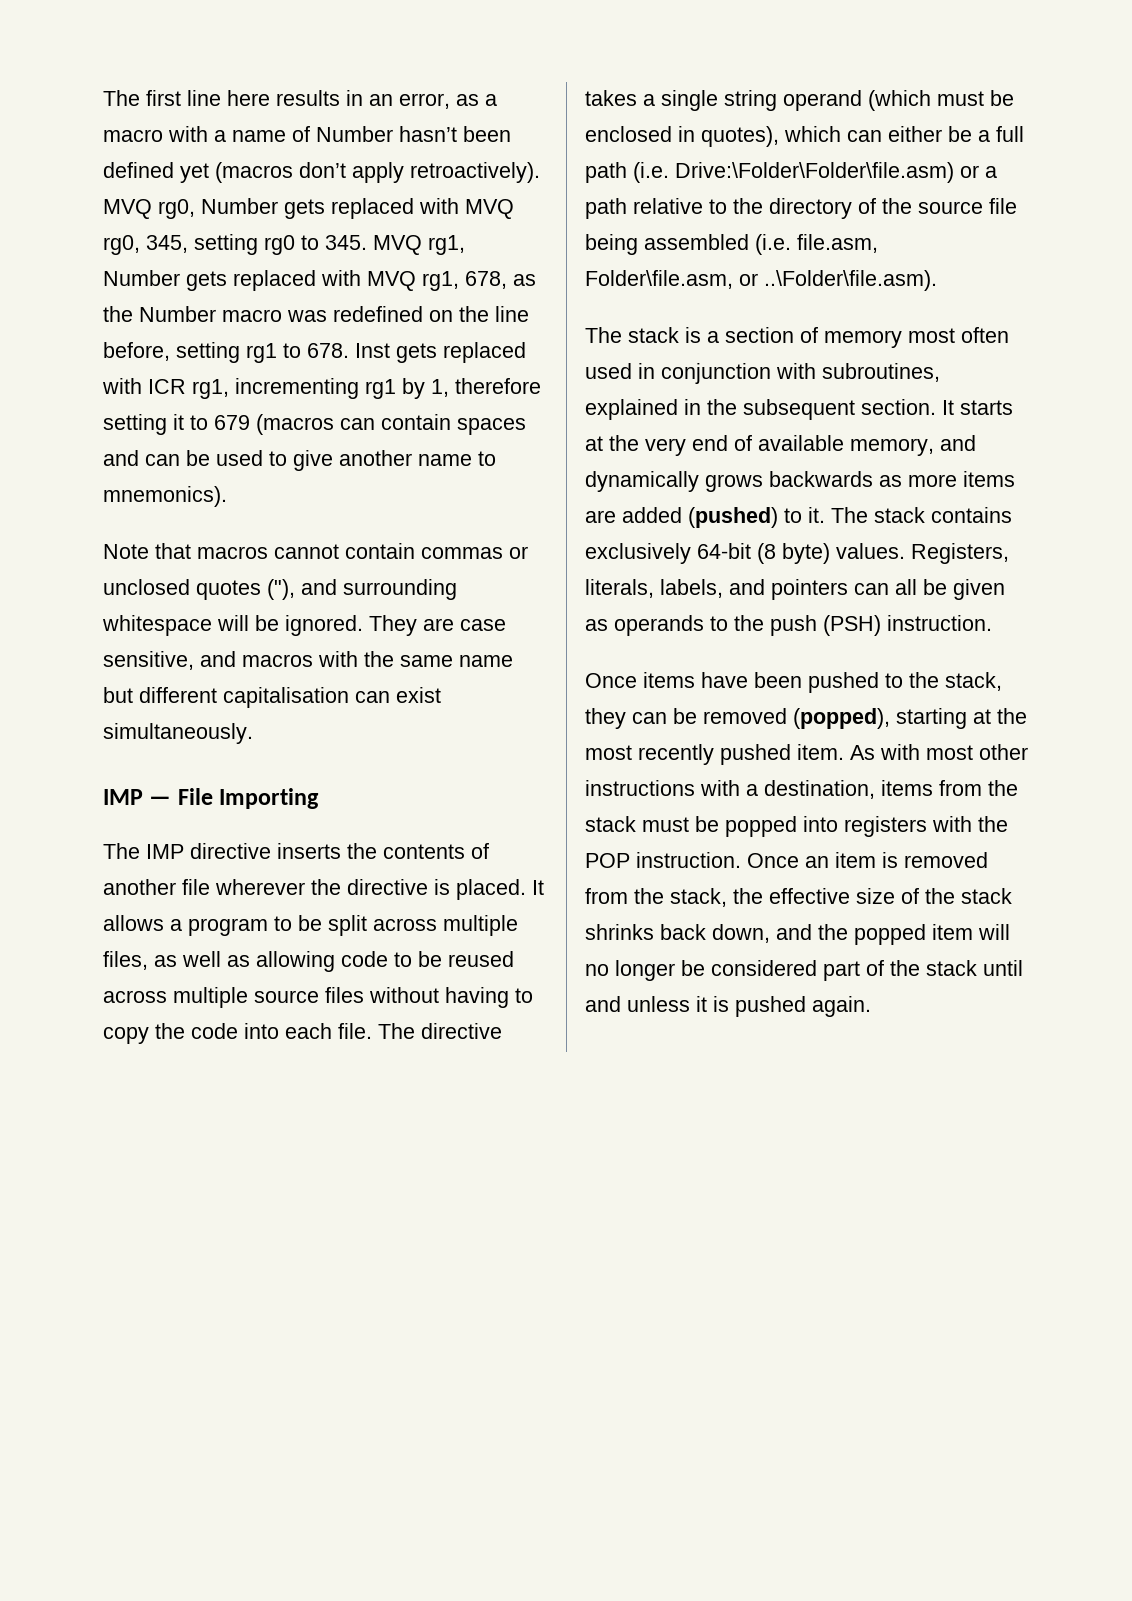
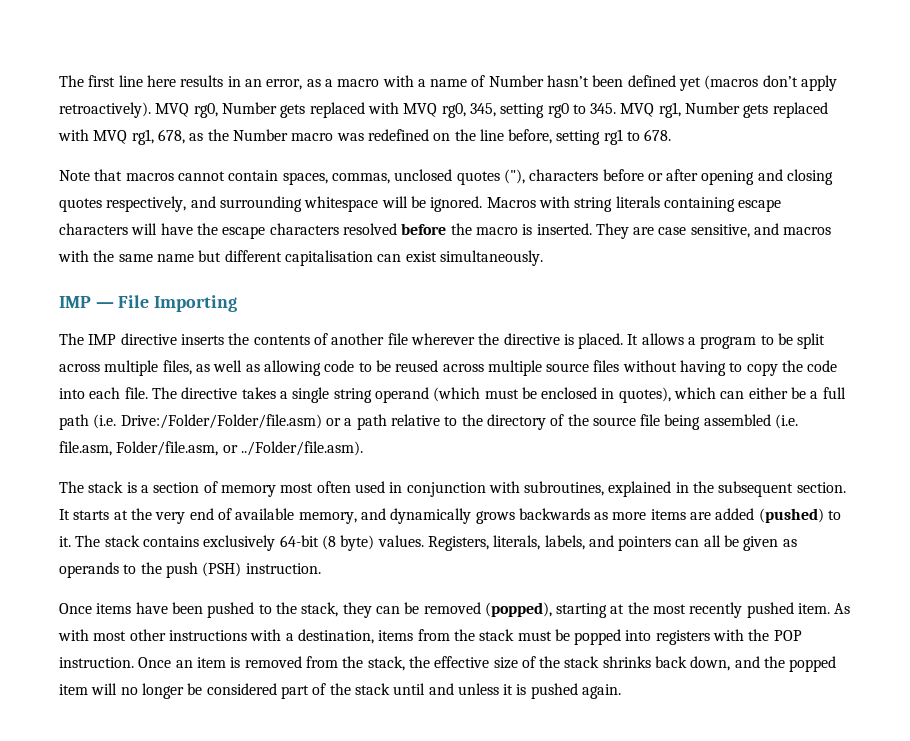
[355,342,526,363] [102,378,541,399] [103,414,526,435] [103,450,496,471] [103,486,227,507] Inst gets replaced with ICR rg1, incrementing rg1 by 1, therefore setting it to 679 (macros can contain spaces and can be used to give another name to mnemonics). -> (672, 135) none
[421,546,528,559] commas or -> [282,172,390,185] spaces, commas,
(295, 589) none -> [529,169,834,185] [59,196,187,212] characters before or after opening and closing quotes respectively,
(363, 625) none -> [486,196,782,212] [59,223,592,239] Macros with string literals containing escape characters will have the escape characters resolved before the macro is inserted.
[675,162,954,183] Drive:\Folder\Folder\file.asm) -> [120,414,322,429] Drive:/Folder/Folder/file.asm)
[585,270,937,291] Folder\file.asm, or ..\Folder\file.asm). -> [116,441,363,456] Folder/file.asm, or ../Folder/file.asm).

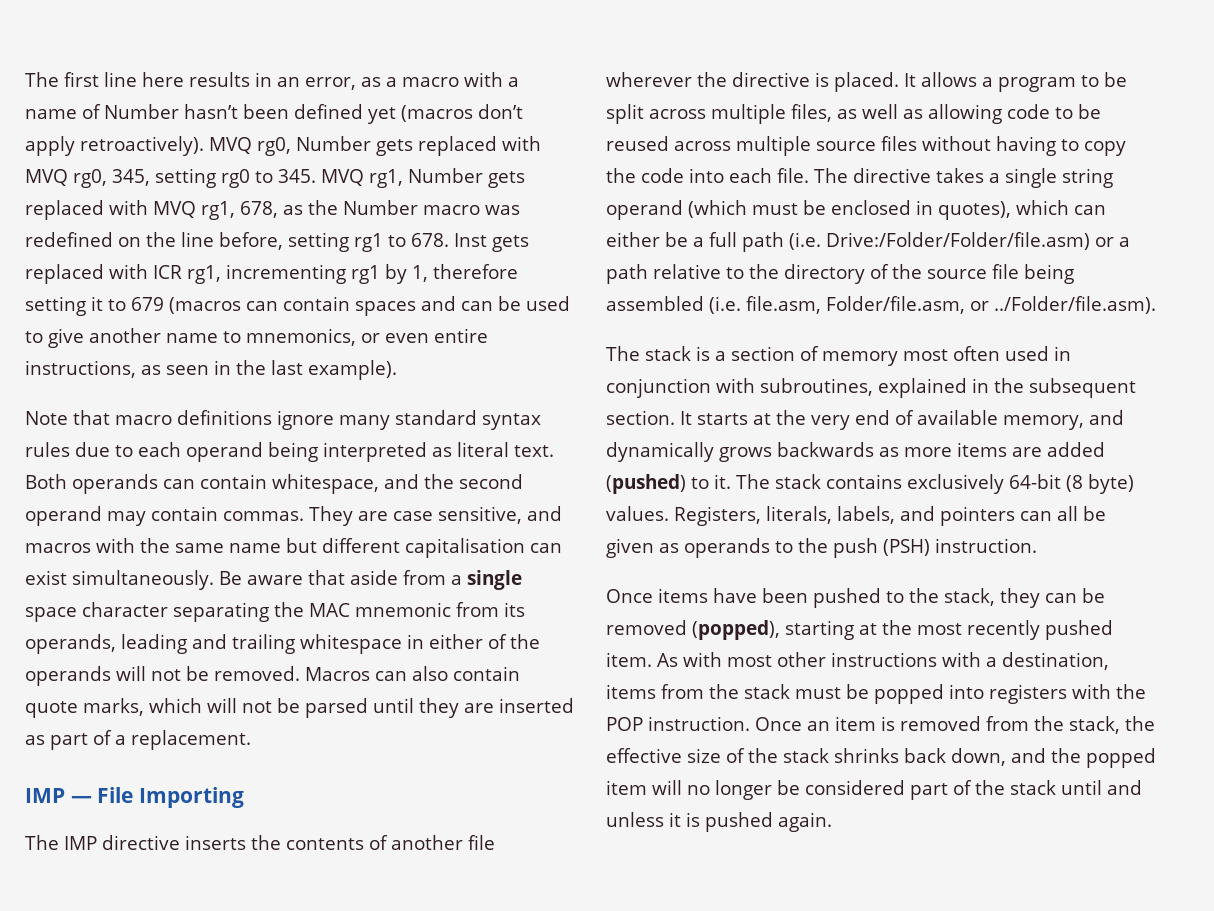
[59,169,834,185] [59,196,782,212] [59,223,592,239] // Note that macros cannot contain spaces, commas, unclosed quotes ("), characters before or after opening and closing quotes respectively, and surrounding whitespace will be ignored. Macros with string literals containing escape characters will have the escape characters resolved before the macro is inserted. -> [454,233,529,252] [25,264,518,284] [25,296,570,316] [25,328,488,348] [25,360,397,380] [25,410,541,430] [25,442,554,462] [25,474,523,494] [25,506,304,526] Inst gets replaced with ICR rg1, incrementing rg1 by 1, therefore setting it to 679 (macros can contain spaces and can be used to give another name to mnemonics, or even entire instructions, as seen in the last example). // Note that macro definitions ignore many standard syntax rules due to each operand being interpreted as literal text. Both operands can contain whitespace, and the second operand may contain commas.
(543, 258) none -> [218,570,522,590] [25,602,525,622] [25,634,540,654] [25,666,520,686] [25,698,574,718] [25,730,251,750] Be aware that aside from a single space character separating the MAC mnemonic from its operands, leading and trailing whitespace in either of the operands will not be removed. Macros can also contain quote marks, which will not be parsed until they are inserted as part of a replacement.

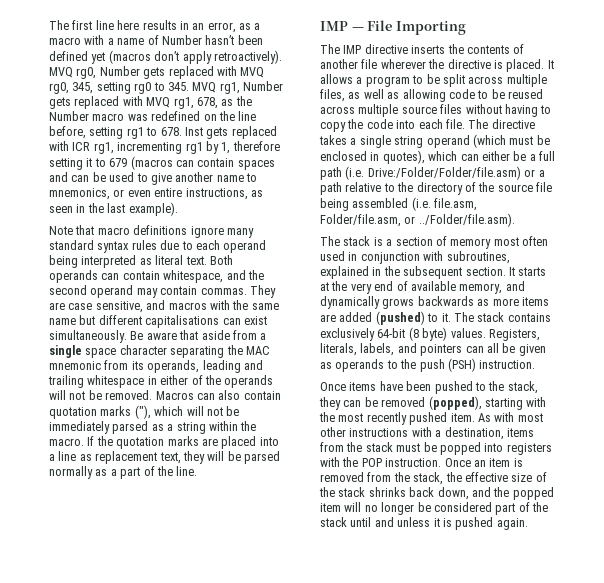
[405,538,525,558] capitalisation -> [145,315,220,328] capitalisations
[25,698,144,718] quote marks, -> [49,405,151,419] quotation marks ("),
[305,698,574,718] [25,730,251,750] parsed until they are inserted as part of a replacement. -> [49,421,257,434] [49,436,279,449] [49,451,280,464] [49,466,198,479] immediately parsed as a string within the macro. If the quotation marks are placed into a line as replacement text, they will be parsed normally as a part of the line.
[859,623,877,635] at -> [526,397,547,407] with

